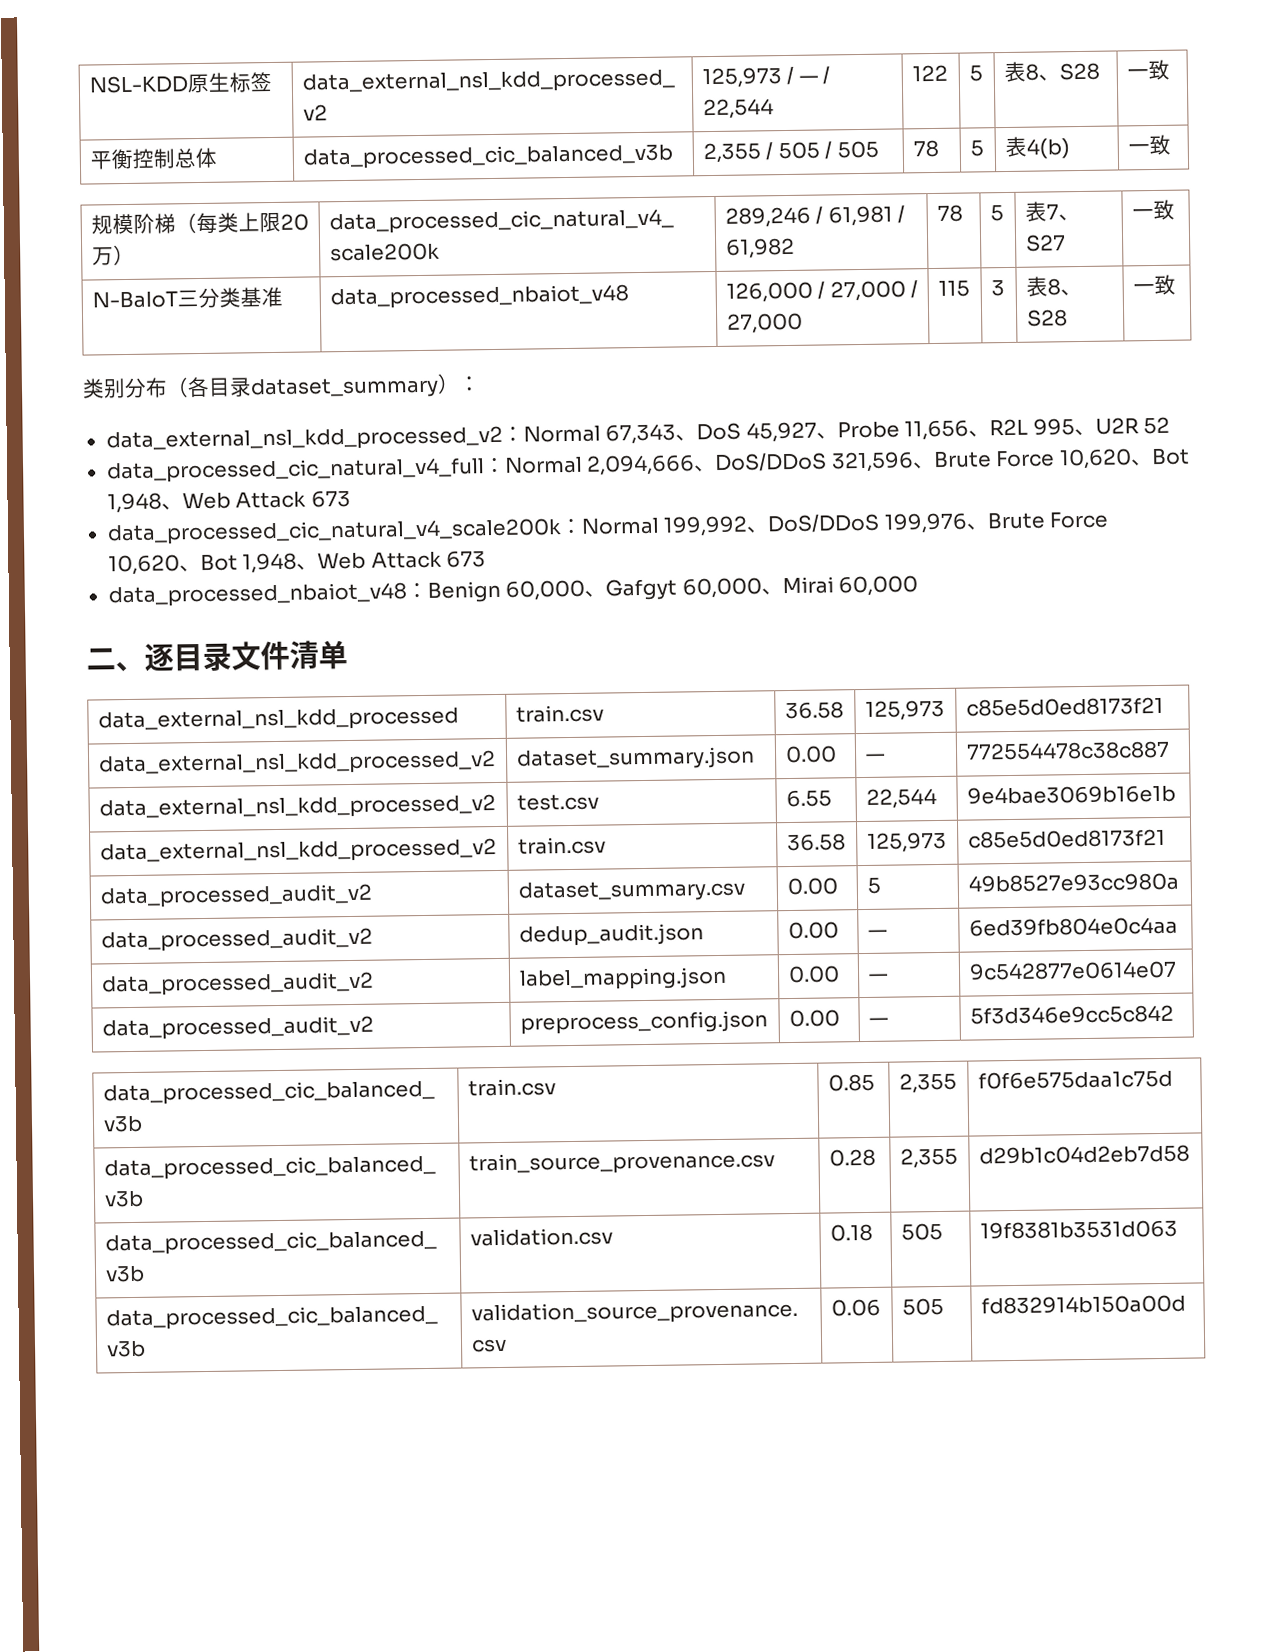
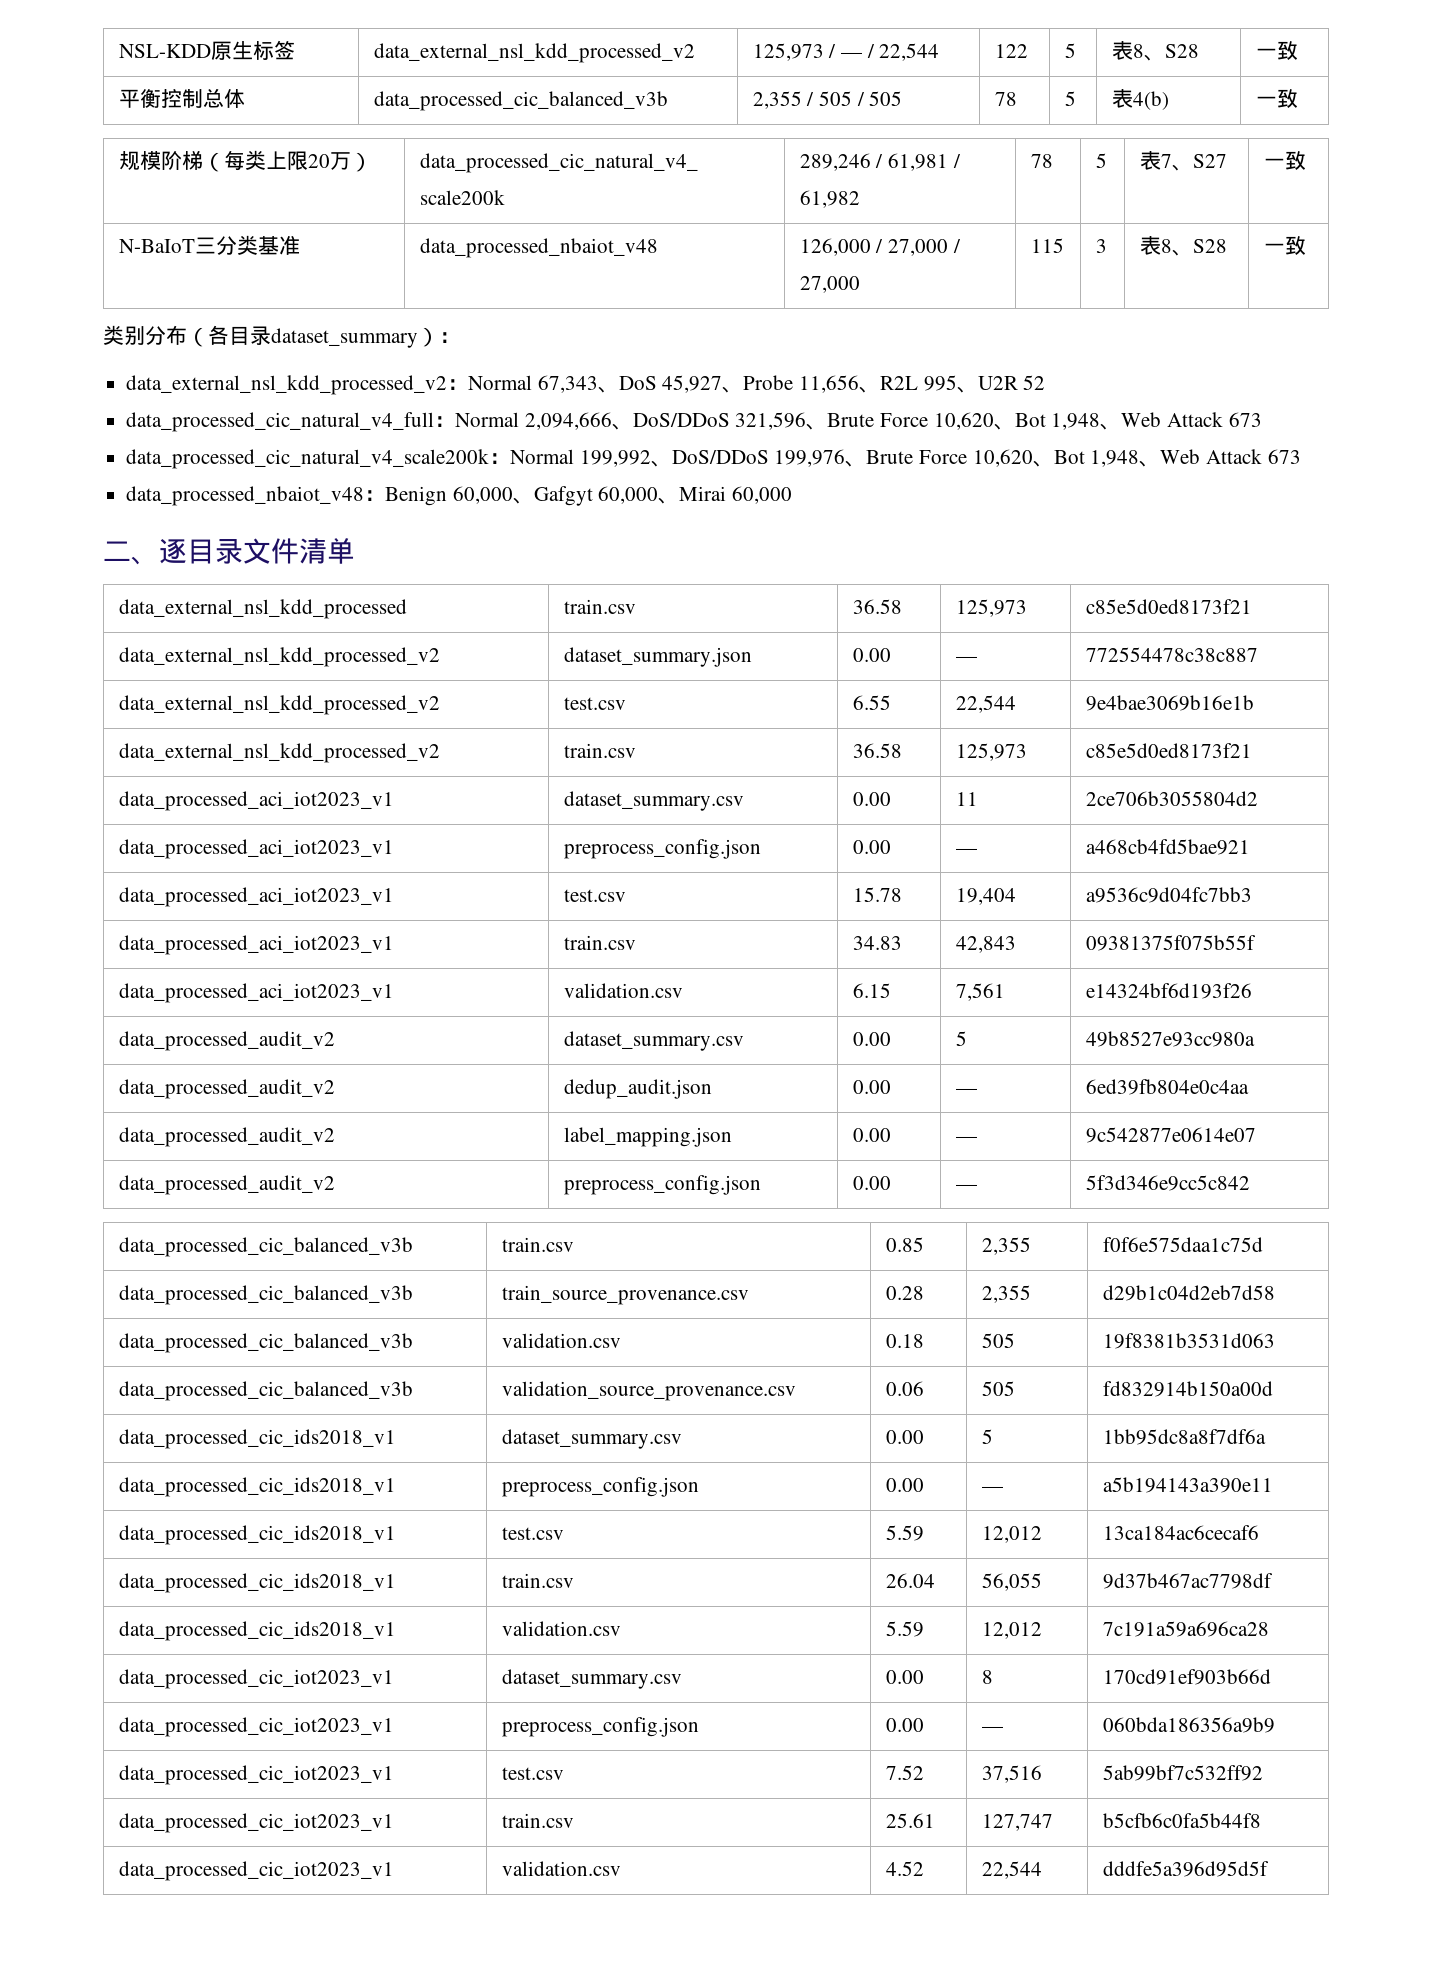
(1166, 838) none -> [118,791,394,811] [563,791,744,811] [852,792,891,806] [955,792,978,806] [1085,791,1258,806] [118,839,394,859] [563,839,761,859] [852,840,891,854] [955,848,977,854] [1085,839,1250,855] [118,887,394,907] [563,889,626,902] [852,887,902,902] [955,888,1016,905] [1085,887,1252,903] [118,935,394,955] [563,935,636,950] [852,936,902,950] [955,936,1016,953] [1085,935,1256,951] [118,983,394,1003] [563,983,683,998] [852,983,891,998] [955,983,1005,1001] [1085,983,1252,999] // data_processed_aci_iot2023_v1 | dataset_summary.csv | 0.00 | 11 | 2ce706b3055804d2 // data_processed_aci_iot2023_v1 | preprocess_config.json | 0.00 | — | a468cb4fd5bae921 // data_processed_aci_iot2023_v1 | test.csv | 15.78 | 19,404 | a9536c9d04fc7bb3 // data_processed_aci_iot2023_v1 | train.csv | 34.83 | 42,843 | 09381375f075b55f // data_processed_aci_iot2023_v1 | validation.csv | 6.15 | 7,561 | e14324bf6d193f26
(1186, 1304) none -> [118,1429,396,1449] [501,1429,682,1449] [885,1430,924,1444] [981,1429,993,1444] [1102,1429,1266,1445] [118,1477,396,1497] [501,1477,699,1497] [885,1478,924,1492] [981,1486,1003,1492] [1102,1477,1273,1493] [118,1525,396,1545] [501,1527,564,1540] [885,1525,924,1541] [981,1526,1042,1543] [1102,1525,1259,1540] [118,1573,396,1593] [501,1573,574,1588] [885,1573,935,1588] [981,1573,1042,1591] [1102,1573,1273,1589] [118,1621,396,1641] [501,1621,621,1636] [885,1621,924,1637] [981,1622,1042,1639] [1102,1621,1269,1637] [118,1669,394,1689] [501,1669,682,1689] [885,1670,924,1684] [981,1670,993,1684] [1102,1669,1271,1685] [118,1717,394,1737] [501,1717,699,1737] [885,1718,924,1732] [981,1726,1003,1732] [1102,1717,1275,1733] [118,1765,394,1785] [501,1767,564,1780] [885,1765,924,1780] [981,1765,1042,1783] [1102,1765,1263,1781] [118,1813,394,1833] [501,1813,574,1828] [885,1813,935,1828] [981,1814,1053,1831] [1102,1813,1261,1828] [118,1861,394,1881] [501,1861,621,1876] [885,1861,924,1876] [981,1861,1042,1879] [1102,1861,1269,1877] // data_processed_cic_ids2018_v1 | dataset_summary.csv | 0.00 | 5 | 1bb95dc8a8f7df6a // data_processed_cic_ids2018_v1 | preprocess_config.json | 0.00 | — | a5b194143a390e11 // data_processed_cic_ids2018_v1 | test.csv | 5.59 | 12,012 | 13ca184ac6cecaf6 // data_processed_cic_ids2018_v1 | train.csv | 26.04 | 56,055 | 9d37b467ac7798df // data_processed_cic_ids2018_v1 | validation.csv | 5.59 | 12,012 | 7c191a59a696ca28 // data_processed_cic_iot2023_v1 | dataset_summary.csv | 0.00 | 8 | 170cd91ef903b66d // data_processed_cic_iot2023_v1 | preprocess_config.json | 0.00 | — | 060bda186356a9b9 // data_processed_cic_iot2023_v1 | test.csv | 7.52 | 37,516 | 5ab99bf7c532ff92 // data_processed_cic_iot2023_v1 | train.csv | 25.61 | 127,747 | b5cfb6c0fa5b44f8 // data_processed_cic_iot2023_v1 | validation.csv | 4.52 | 22,544 | dddfe5a396d95d5f

